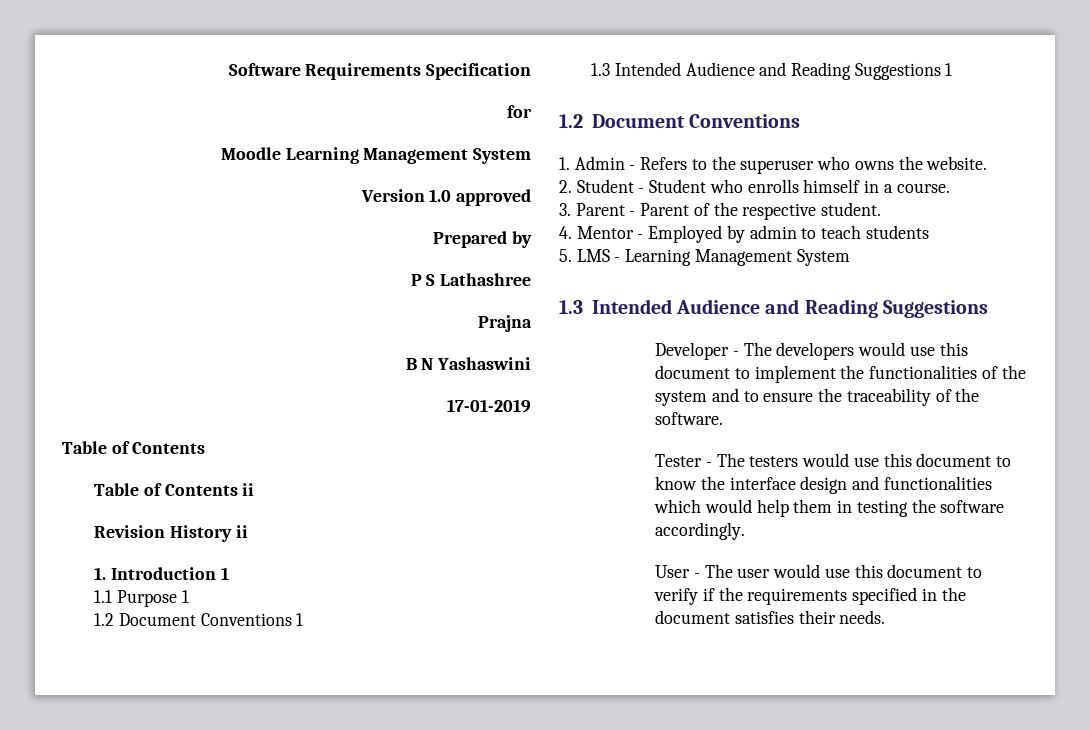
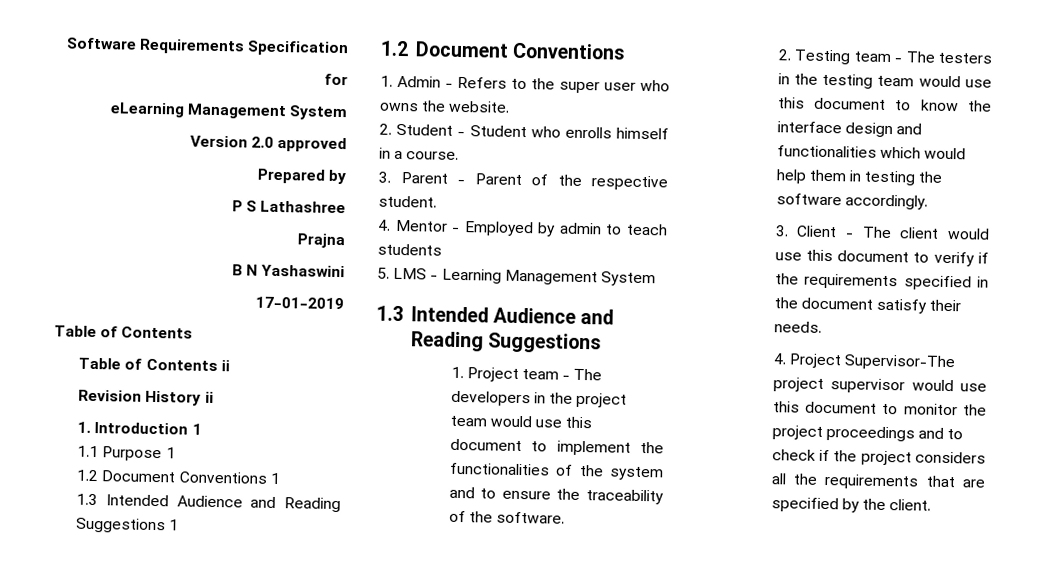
[220,147,359,164] Moodle Learning -> [109,102,185,118] eLearning
[429,189,452,202] 1.0 -> [250,136,274,148] 2.0
[740,160,815,174] superuser -> [559,81,636,94] super user
[655,342,855,360] Developer - The developers -> [450,366,603,382] [450,390,628,408] [449,415,487,427] 1. Project team - The developers in the project team
[655,453,799,467] Tester - The testers -> [777,49,992,65] [777,73,915,89] 2. Testing team - The testers in the testing team
[655,564,771,578] User - The user -> [774,225,940,239] 3. Client - The client
[734,611,794,624] satisfies -> [876,298,928,314] satisfy
(886, 617) none -> [772,353,956,371] [772,377,987,394] [772,401,987,416] [771,425,964,442] [771,449,986,466] [770,473,985,490] [770,497,932,513] // 4. Project Supervisor-The project supervisor would use this document to monitor the project proceedings and to check if the project considers all the requirements that are specified by the client.

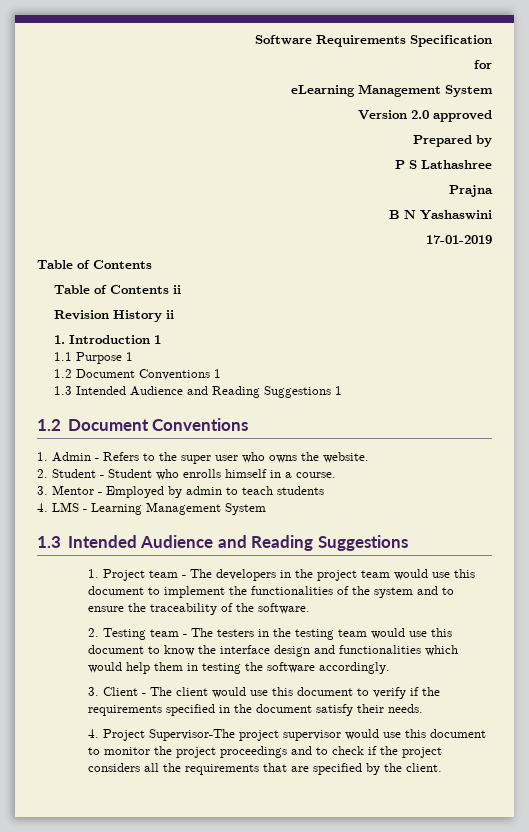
[400,172,668,191] [378,195,437,208] [377,219,391,231] Parent - Parent of the respective student. // 4. -> (48, 490) none
[377,267,390,279] 5. -> [37,503,48,512] 4.

